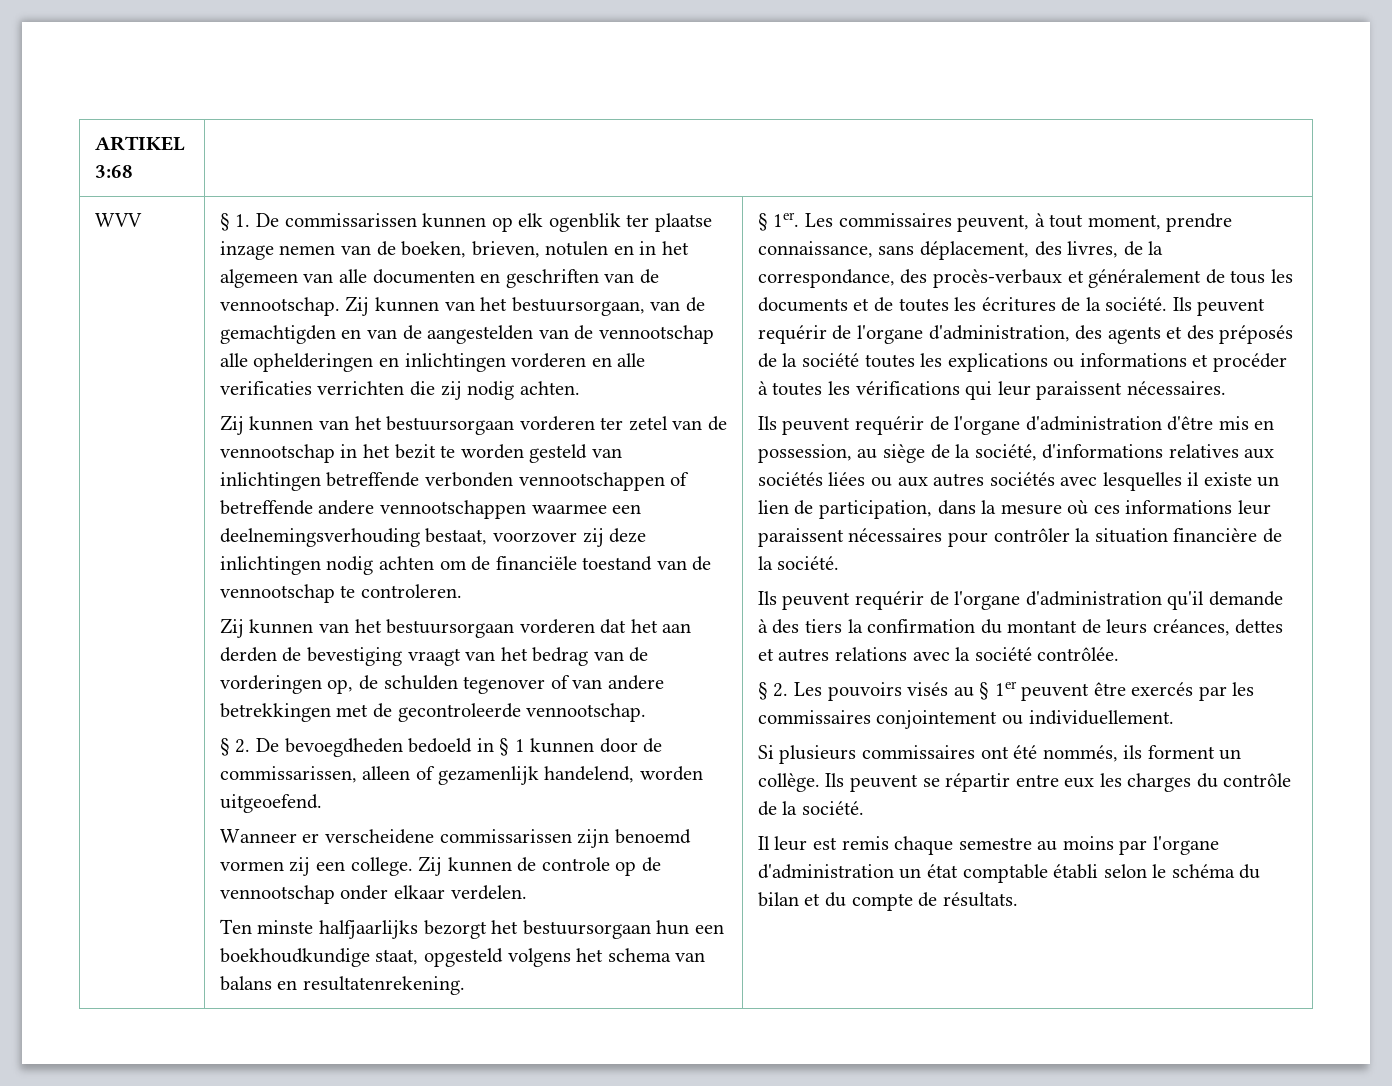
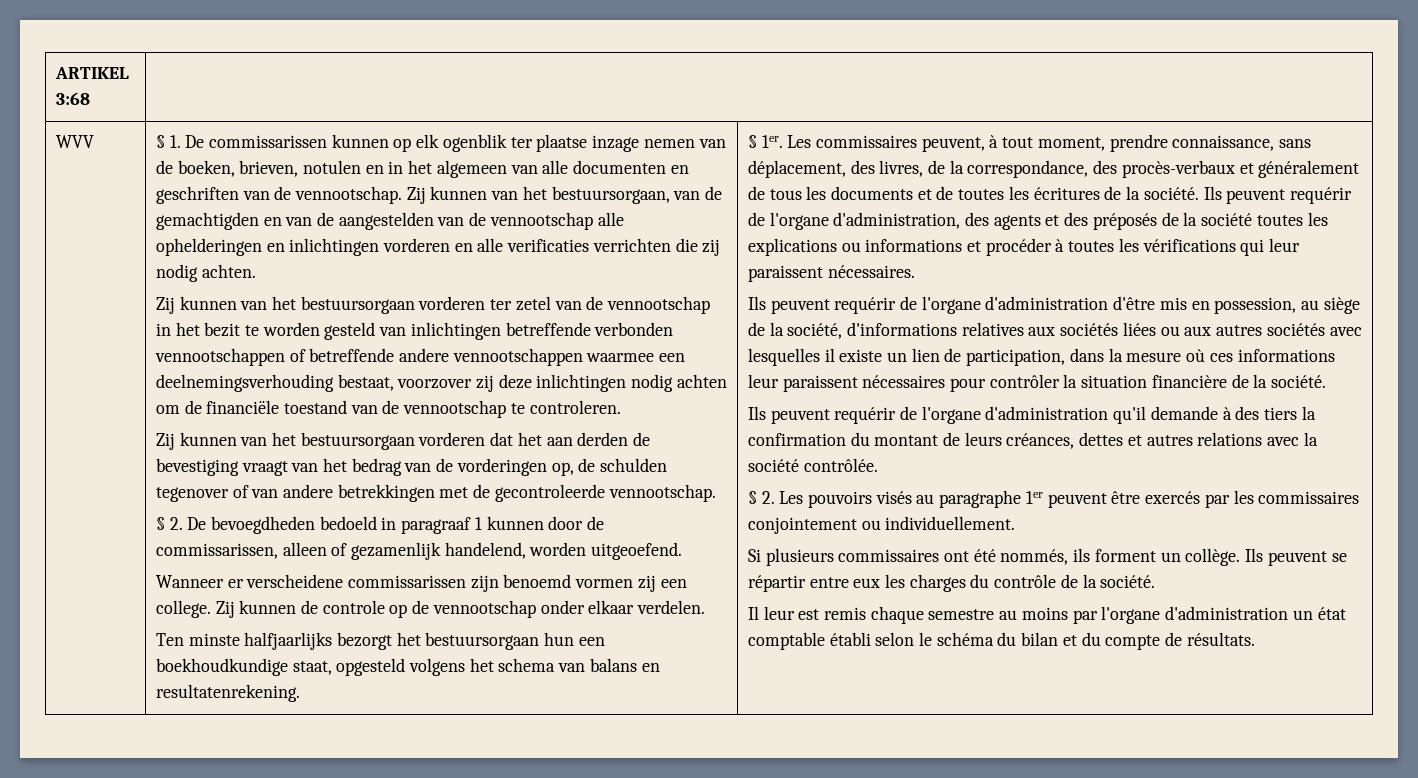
[499,738,510,756] § -> [401,517,472,534] paragraaf
[979,682,990,700] § -> [939,490,1022,508] paragraphe

